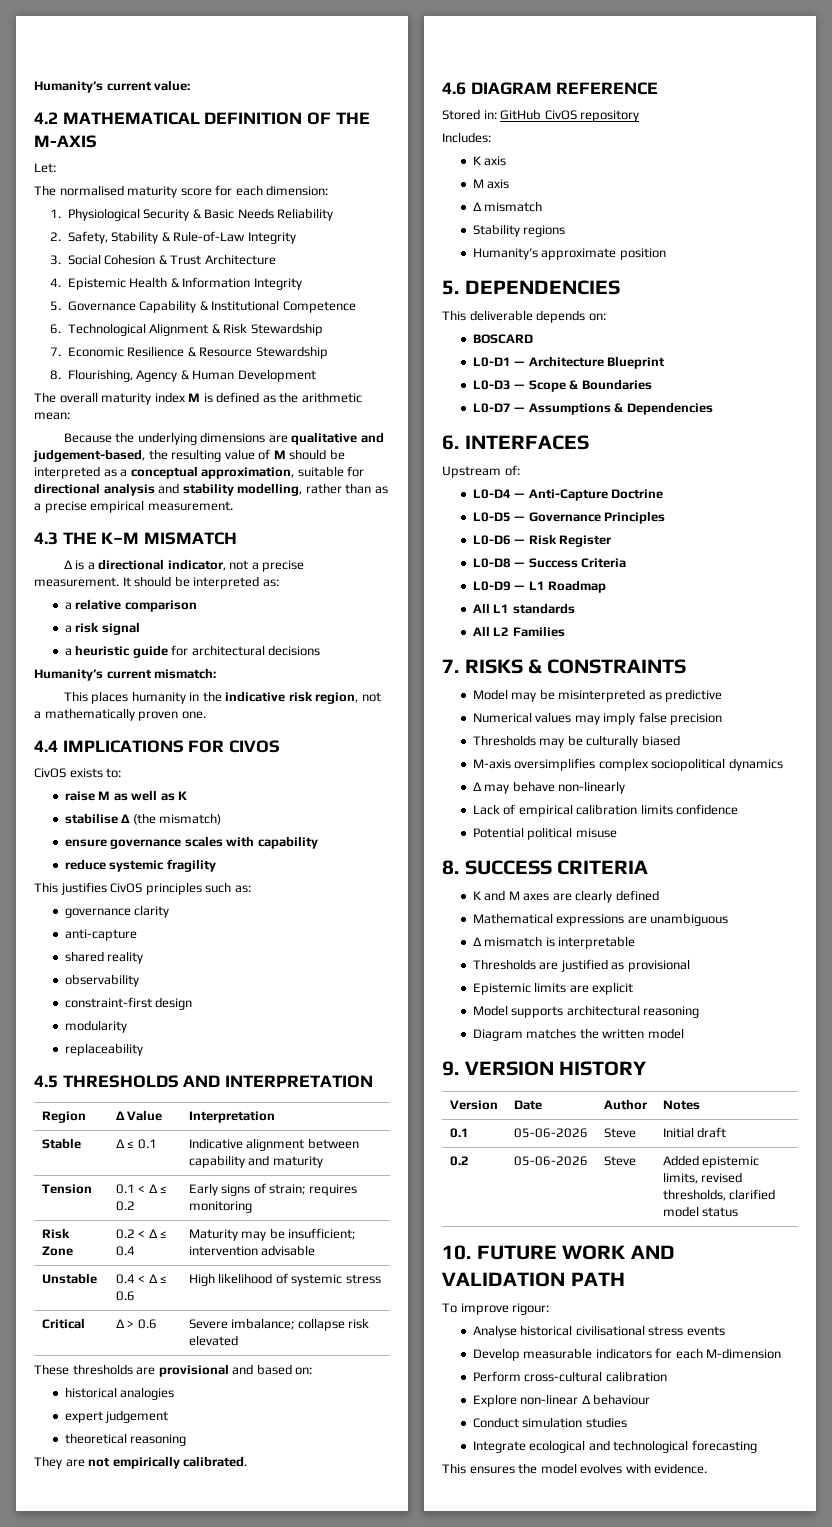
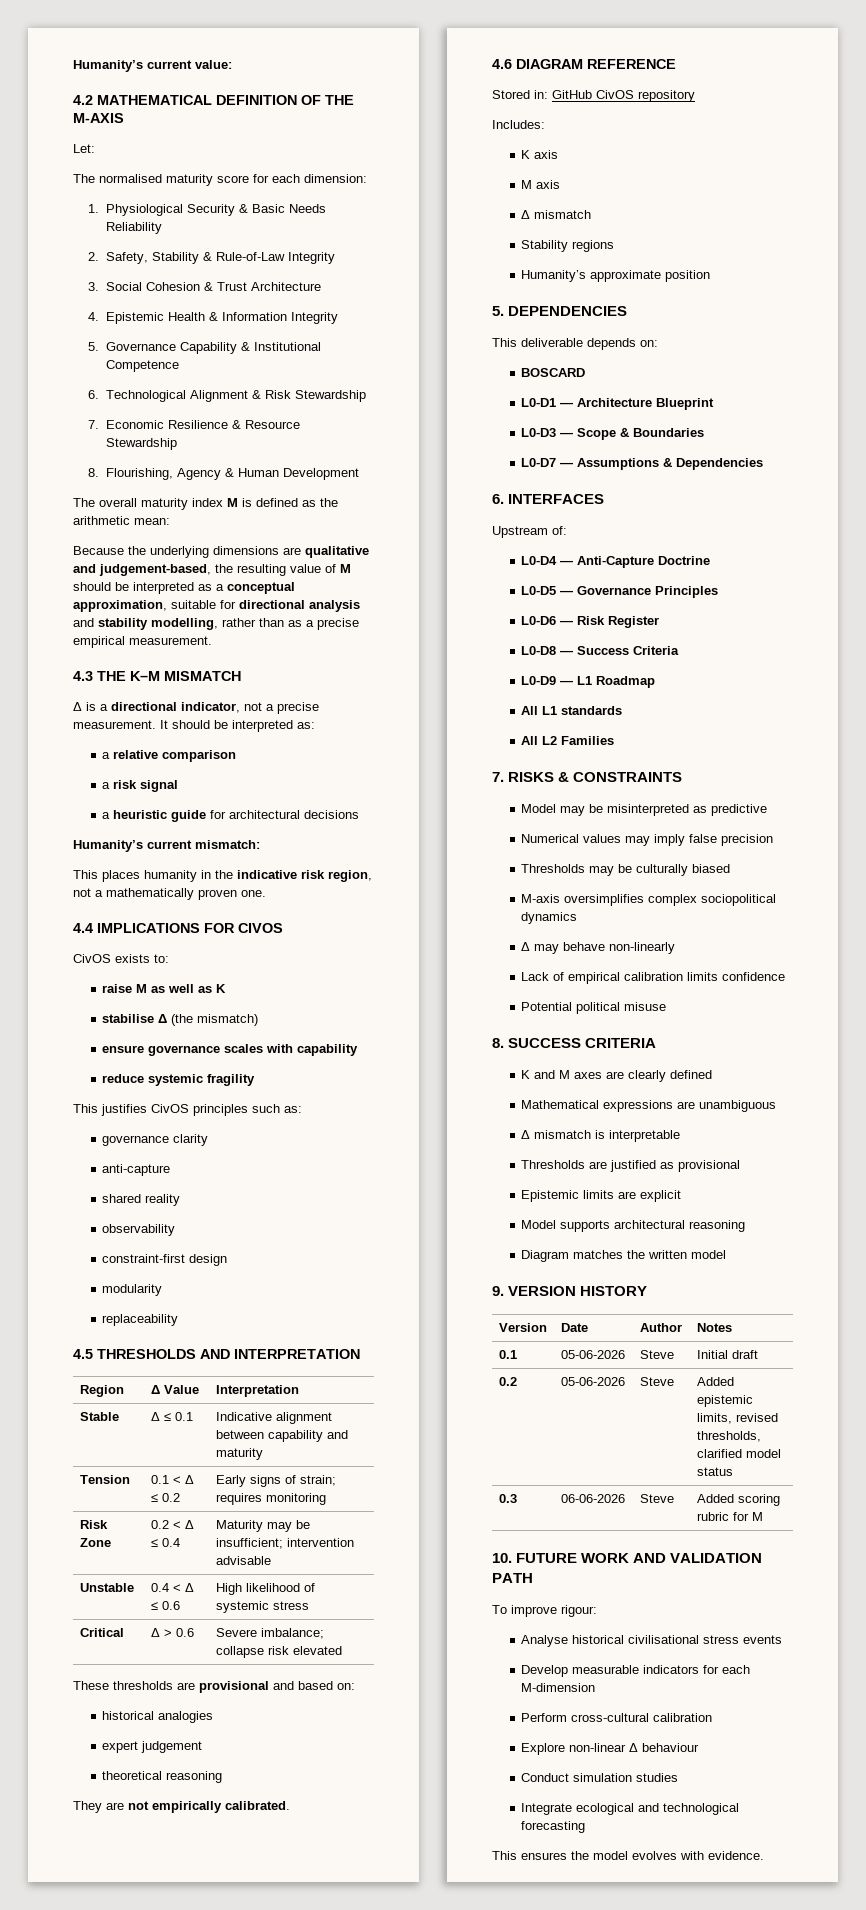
(739, 1212) none -> [498,1494,517,1503] [560,1494,625,1503] [639,1494,674,1503] [696,1494,780,1506] [696,1512,763,1521] // 0.3 | 06-06-2026 | Steve | Added scoring rubric for M

